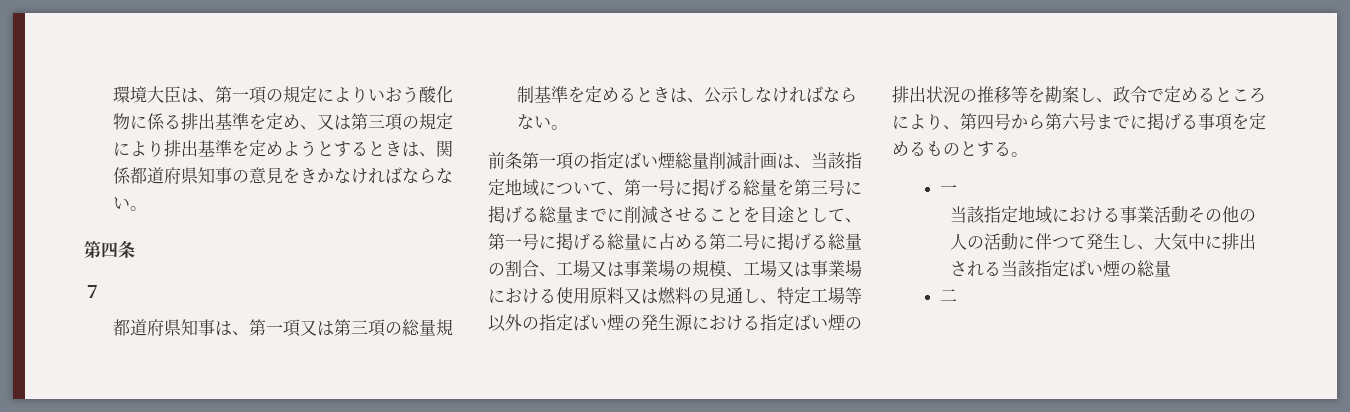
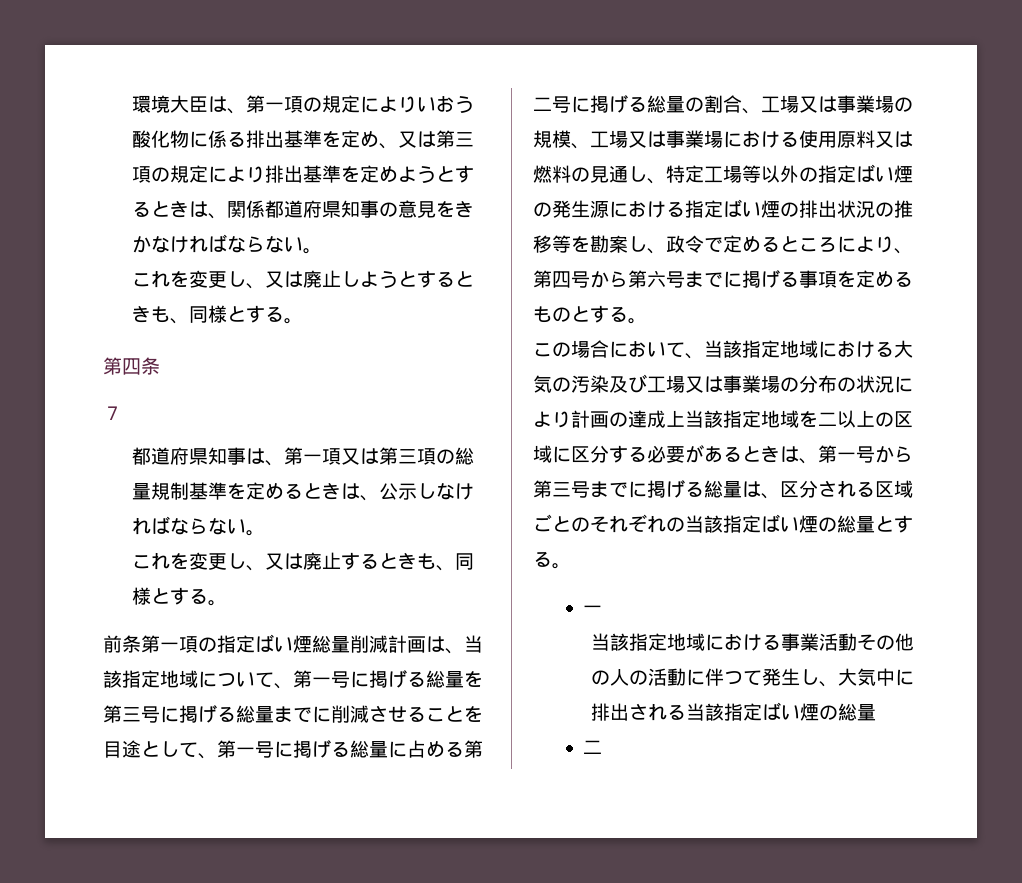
(148, 208) none -> [131,270,474,289] [131,305,303,324] // これを変更し、又は廃止しようとするときも、同様とする。
(569, 127) none -> [131,552,474,571] [131,587,227,606] // これを変更し、又は廃止するときも、同様とする。
(1028, 154) none -> [533,340,913,359] [533,374,913,393] [533,410,913,428] [533,445,913,464] [533,480,913,499] [533,514,913,533] [533,551,571,569] // この場合において、当該指定地域における大気の汚染及び工場又は事業場の分布の状況により計画の達成上当該指定地域を二以上の区域に区分する必要があるときは、第一号から第三号までに掲げる総量は、区分される区域ごとのそれぞれの当該指定ばい煙の総量とする。

